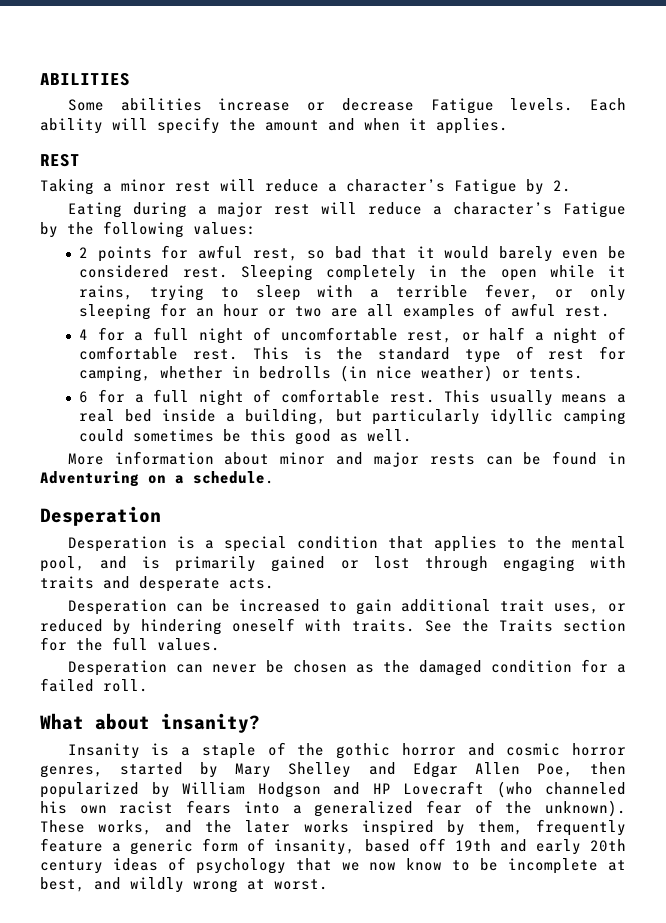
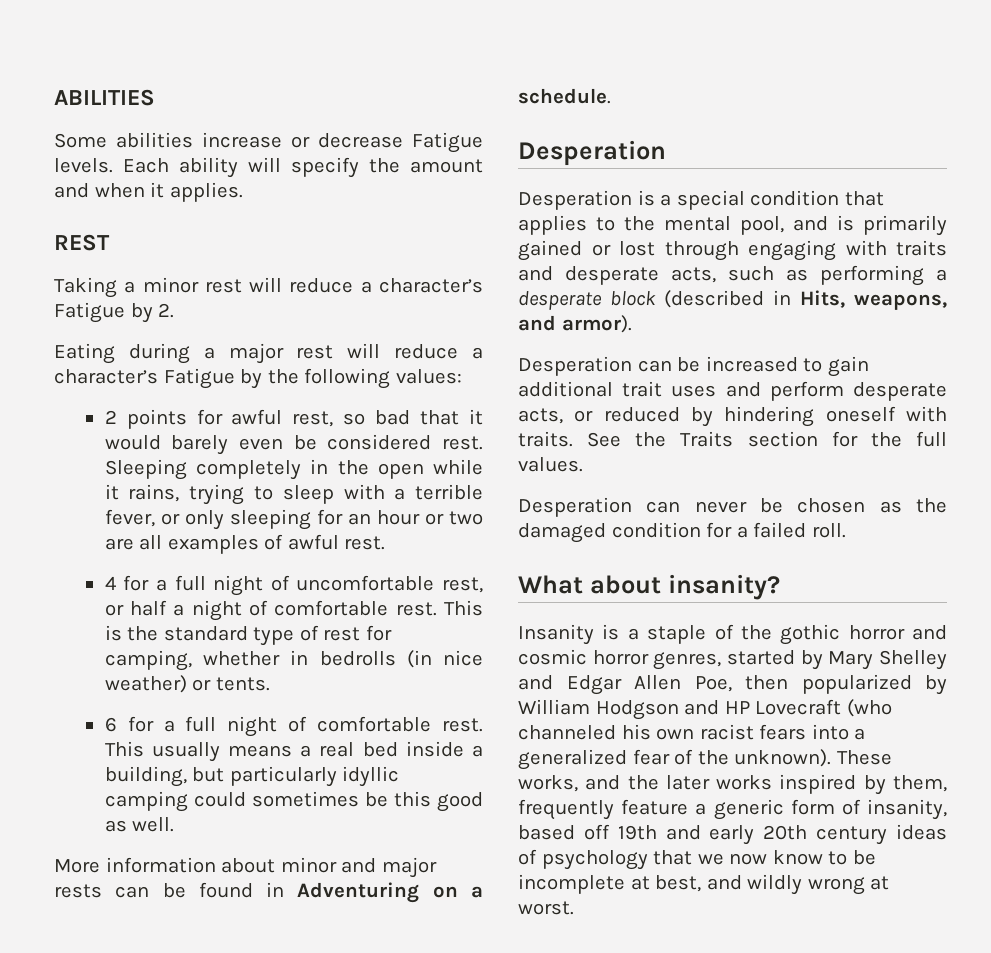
[229,578,274,589] acts. -> [671,265,947,286] [518,290,947,310] [518,315,632,333] acts, such as performing a desperate block (described in Hits, weapons, and armor).
[553,603,599,614] uses, -> [671,381,947,401] [518,408,563,424] uses and perform desperate acts,

